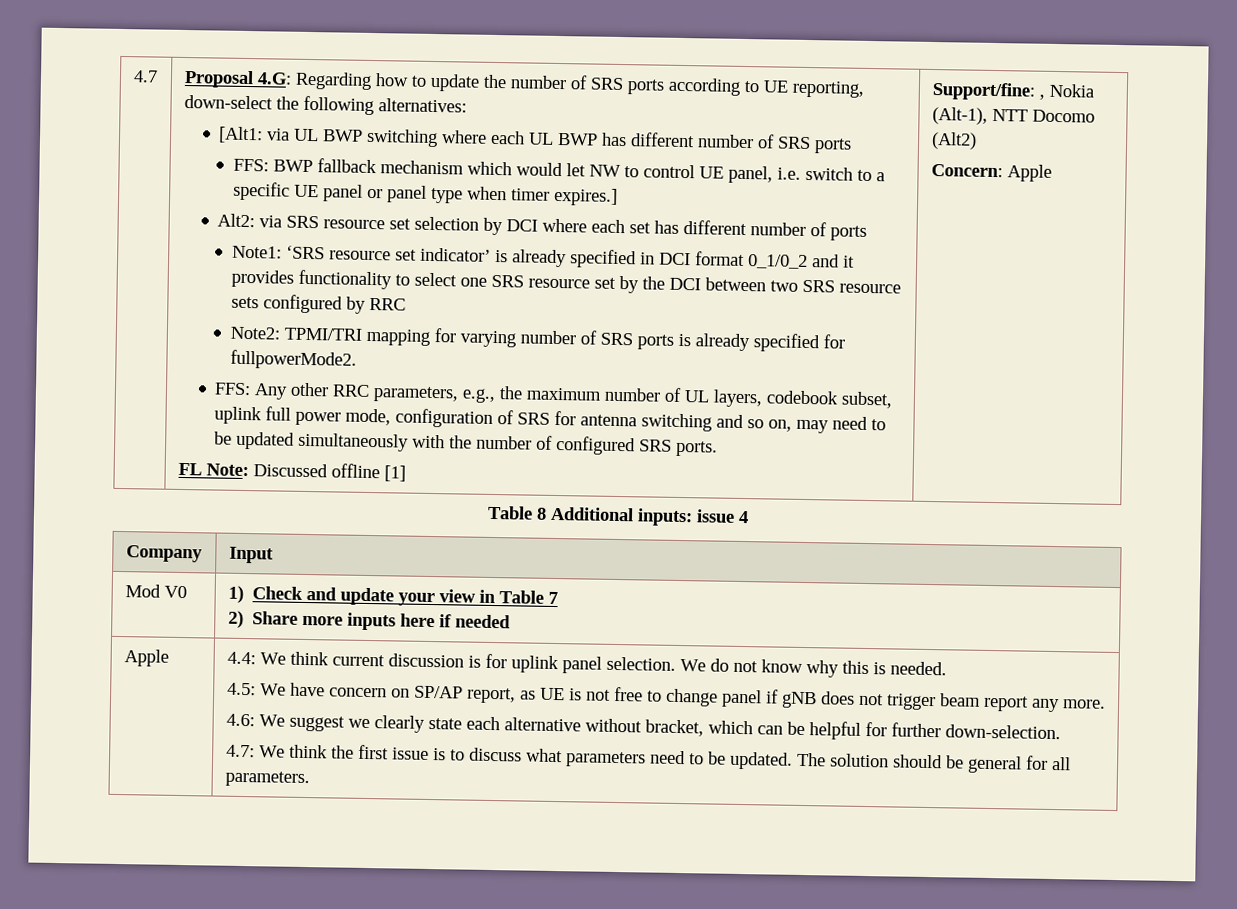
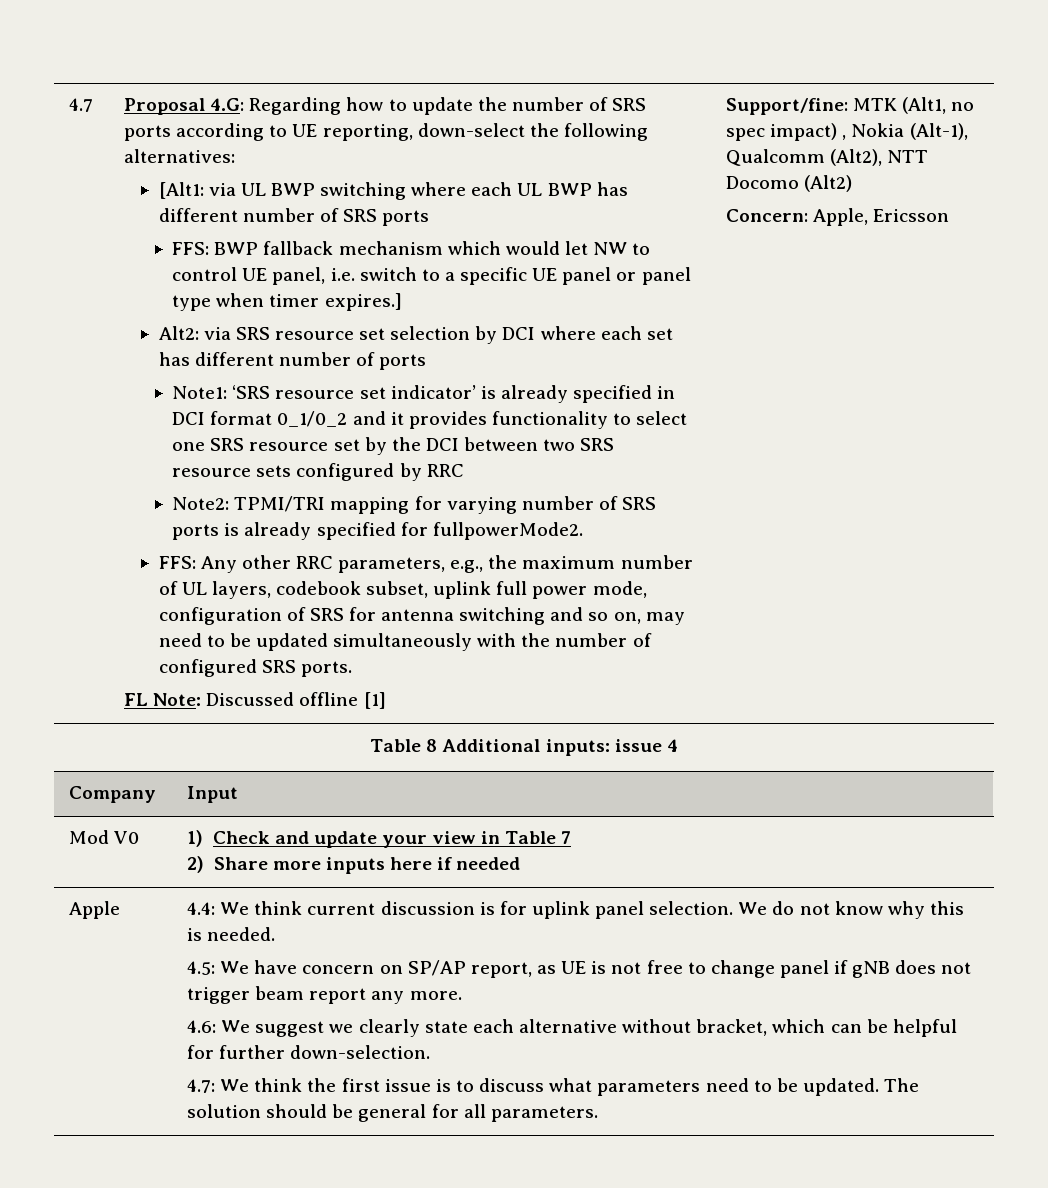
(1036, 91) none -> [853,97,975,114] [726,123,838,141] MTK (Alt1, no spec impact)
(988, 115) none -> [726,149,883,166] Qualcomm (Alt2),
[1006,164,1052,182] Apple -> [813,208,950,226] Apple, Ericsson

